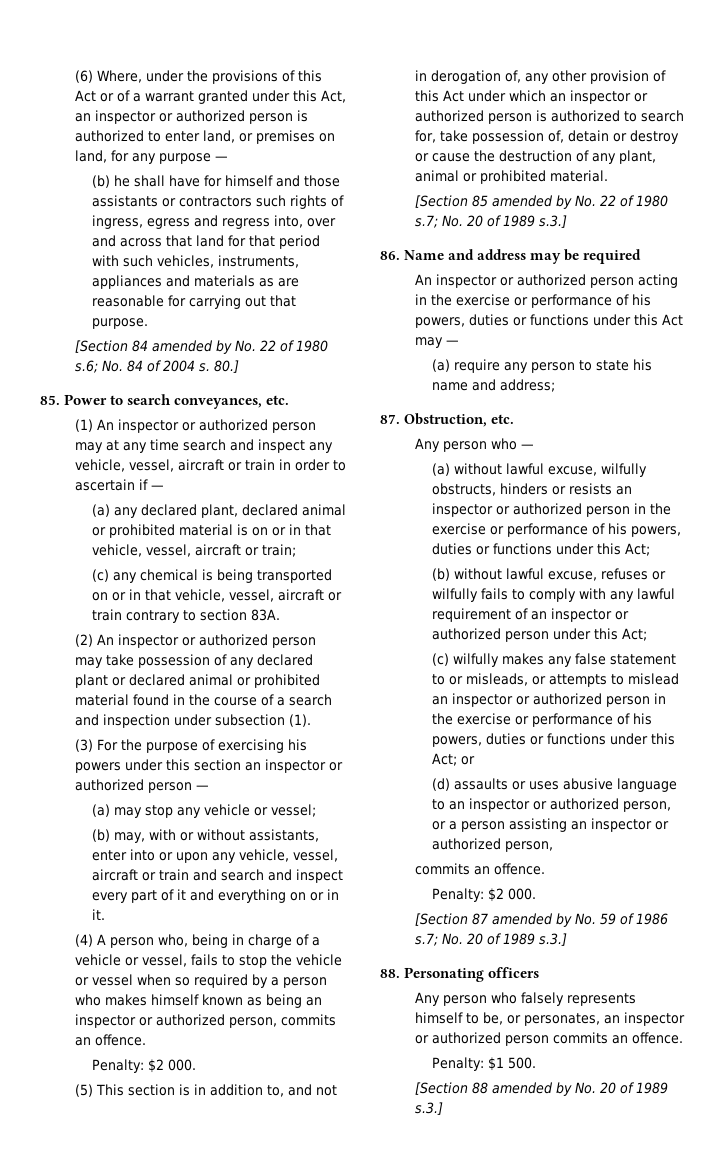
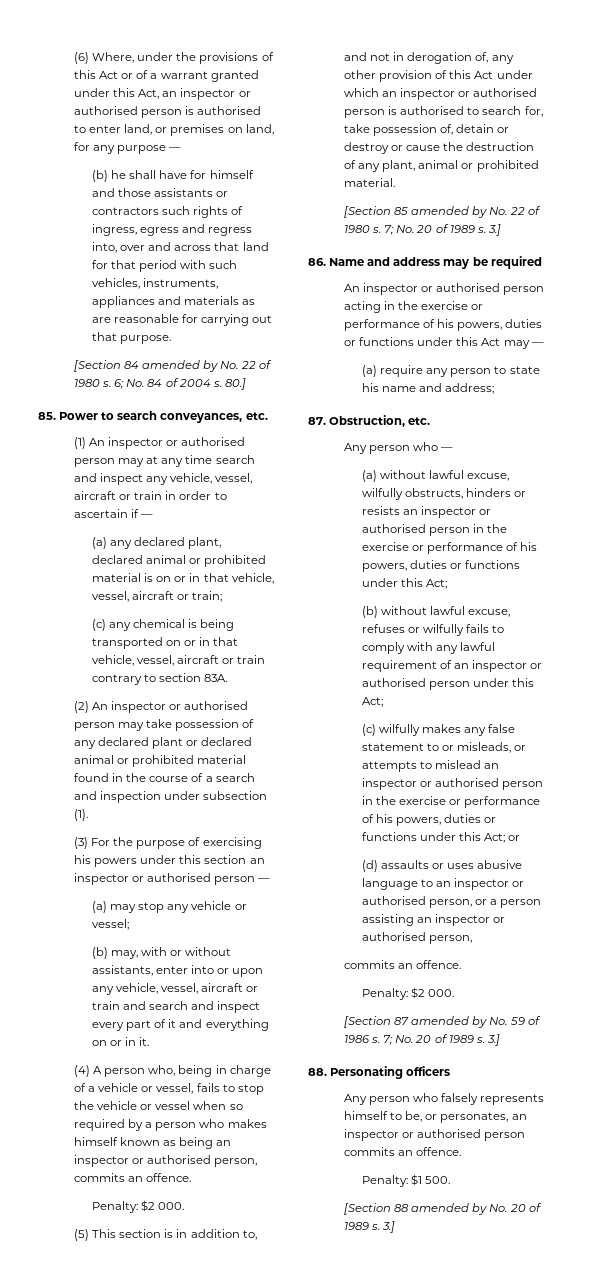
[175,110,308,124] [74,130,144,142] authorized person is authorized -> [73,106,262,118] authorised person is authorised
[74,360,98,373] s.6; -> [102,379,125,389] s. 6;
[198,419,268,431] authorized -> [181,437,246,446] authorised
[198,634,268,646] authorized -> [184,701,249,710] authorised
[74,779,144,791] authorized -> [147,873,212,882] authorised
[155,1014,225,1026] authorized -> [147,1155,212,1164] authorised
[414,110,620,124] authorized person is authorized -> [473,88,538,97] [343,106,465,118] authorised person is authorised
[414,215,567,228] s.7; No. 20 of 1989 s.3.] -> [372,224,501,236] s. 7; No. 20 of 1989 s. 3.]
[516,274,586,286] authorized -> [436,283,501,292] authorised
[512,503,582,515] authorized -> [361,524,426,533] authorised
[431,628,501,640] authorized -> [361,678,426,687] authorised
[532,693,602,705] authorized -> [435,778,500,787] authorised
[549,798,619,810] authorized -> [361,896,426,905] authorised
[431,838,501,850] authorized -> [361,932,426,941] authorised
[414,933,567,946] s.7; No. 20 of 1989 s.3.] -> [371,1034,500,1046] s. 7; No. 20 of 1989 s. 3.]
[431,1032,501,1044] authorized -> [417,1129,482,1138] authorised
[414,1102,443,1115] s.3.] -> [371,1221,396,1233] s. 3.]

